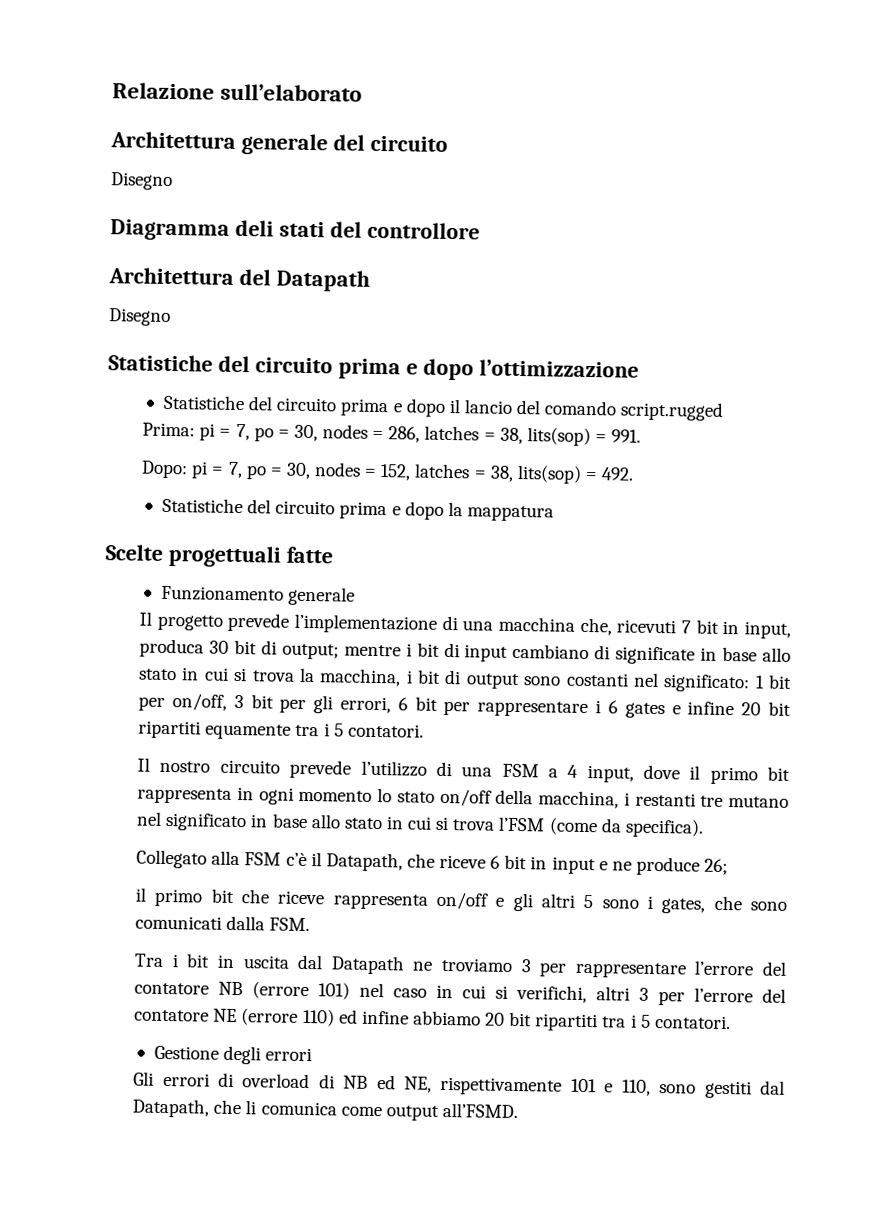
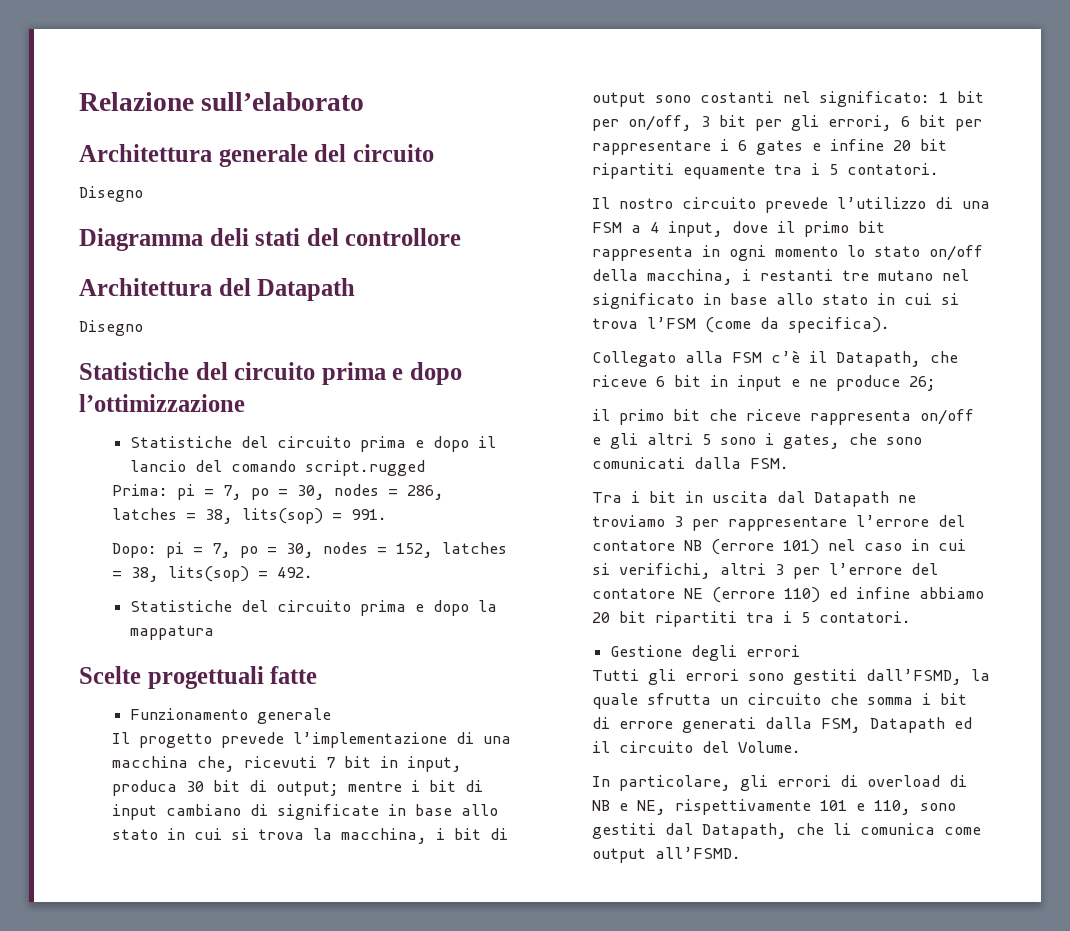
[133,1071,155,1086] Gli -> [591,669,990,685] [591,693,967,709] [591,717,972,733] [591,741,801,753] [591,775,768,791] Tutti gli errori sono gestiti dall’FSMD, la quale sfrutta un circuito che somma i bit di errore generati dalla FSM, Datapath ed il circuito del Volume. // In particolare, gli
[376,1075,396,1090] ed -> [618,803,628,811] e

